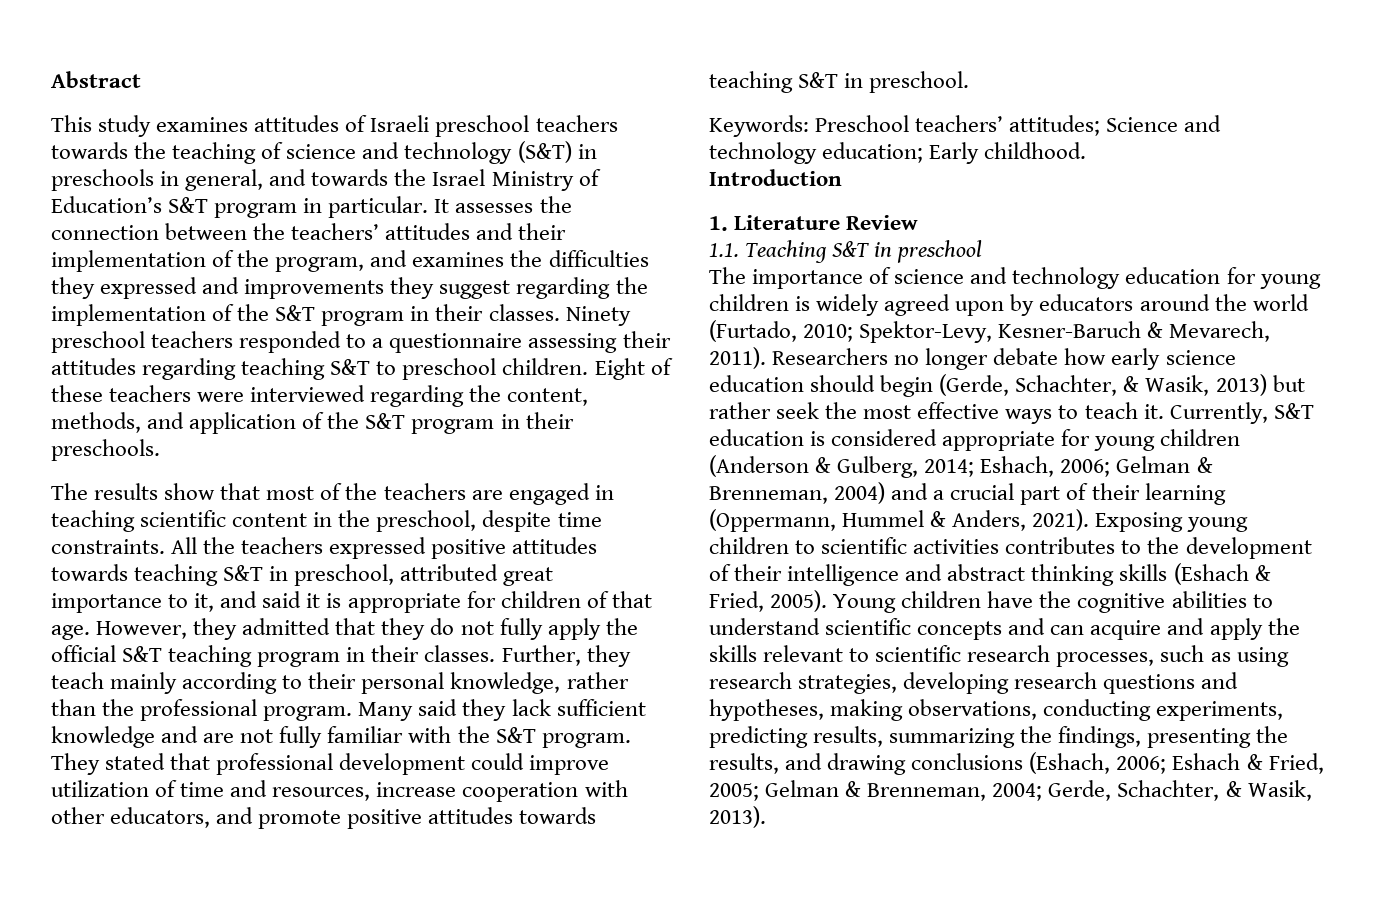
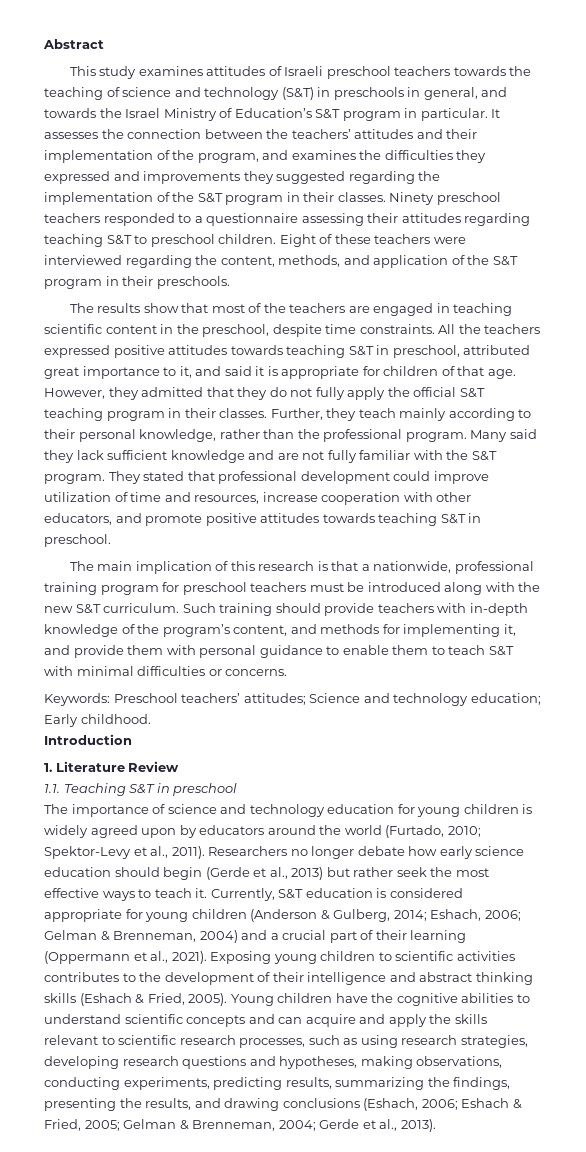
[439,280,511,299] suggest -> [276,171,346,184] suggested
(970, 82) none -> [69,561,534,574] [44,582,541,595] [44,603,528,616] [44,624,516,637] [44,645,514,658] [44,666,288,676] // The main implication of this research is that a nationwide, professional training program for preschool teachers must be introduced along with the new S&T curriculum. Such training should provide teachers with in-depth knowledge of the program’s content, and methods for implementing it, and provide them with personal guidance to enable them to teach S&T with minimal difficulties or concerns.
[859,321,1271,343] Spektor-Levy, Kesner-Baruch & Mevarech, -> [44,846,169,859] Spektor-Levy et al.,
[939,374,1210,396] (Gerde, Schachter, & Wasik, -> [205,867,288,880] (Gerde et al.,
[709,509,1027,532] (Oppermann, Hummel & Anders, -> [44,951,169,964] (Oppermann et al.,
[1048,780,1312,801] Gerde, Schachter, & Wasik, -> [319,1119,398,1131] Gerde et al.,

